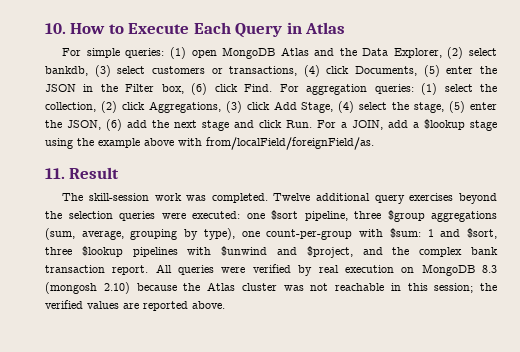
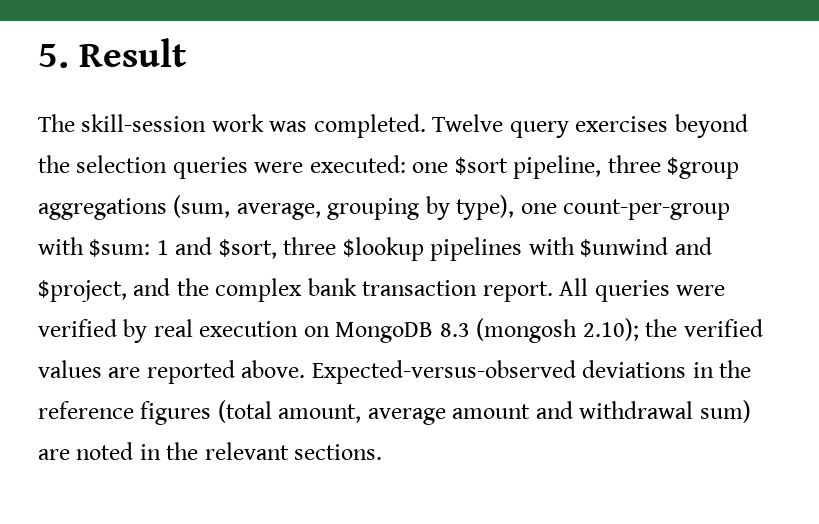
[45,22,346,38] [62,47,498,59] [45,65,497,77] [45,83,497,95] [45,101,497,113] [45,119,497,131] [45,137,374,150] [45,168,65,179] 10. How to Execute Each Query in Atlas // For simple queries: (1) open MongoDB Atlas and the Data Explorer, (2) select bankdb, (3) select customers or transactions, (4) click Documents, (5) enter the JSON in the Filter box, (6) click Find. For aggregation queries: (1) select the collection, (2) click Aggregations, (3) click Add Stage, (4) select the stage, (5) enter the JSON, (6) add the next stage and click Run. For a JOIN, add a $lookup stage using the example above with from/localField/foreignField/as. // 11. -> [38,44,69,68] 5.
[316,193,371,201] additional -> (504, 123) none
[103,282,474,294] 2.10) because the Atlas cluster was not reachable in this session; -> [582,318,639,341] 2.10);
(225, 305) none -> [311,360,752,384] [38,400,751,425] [38,442,383,460] Expected-versus-observed deviations in the reference figures (total amount, average amount and withdrawal sum) are noted in the relevant sections.

